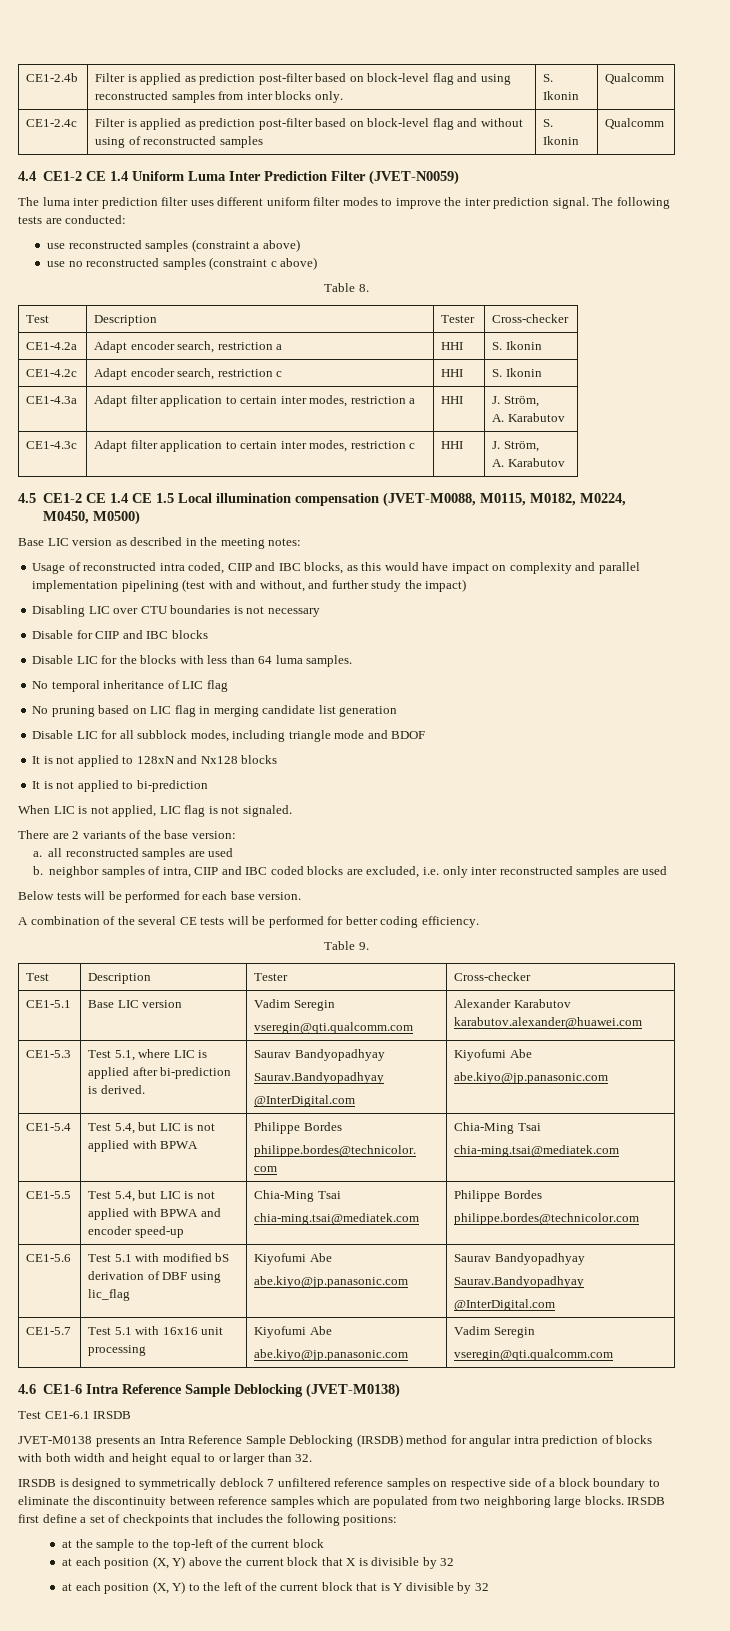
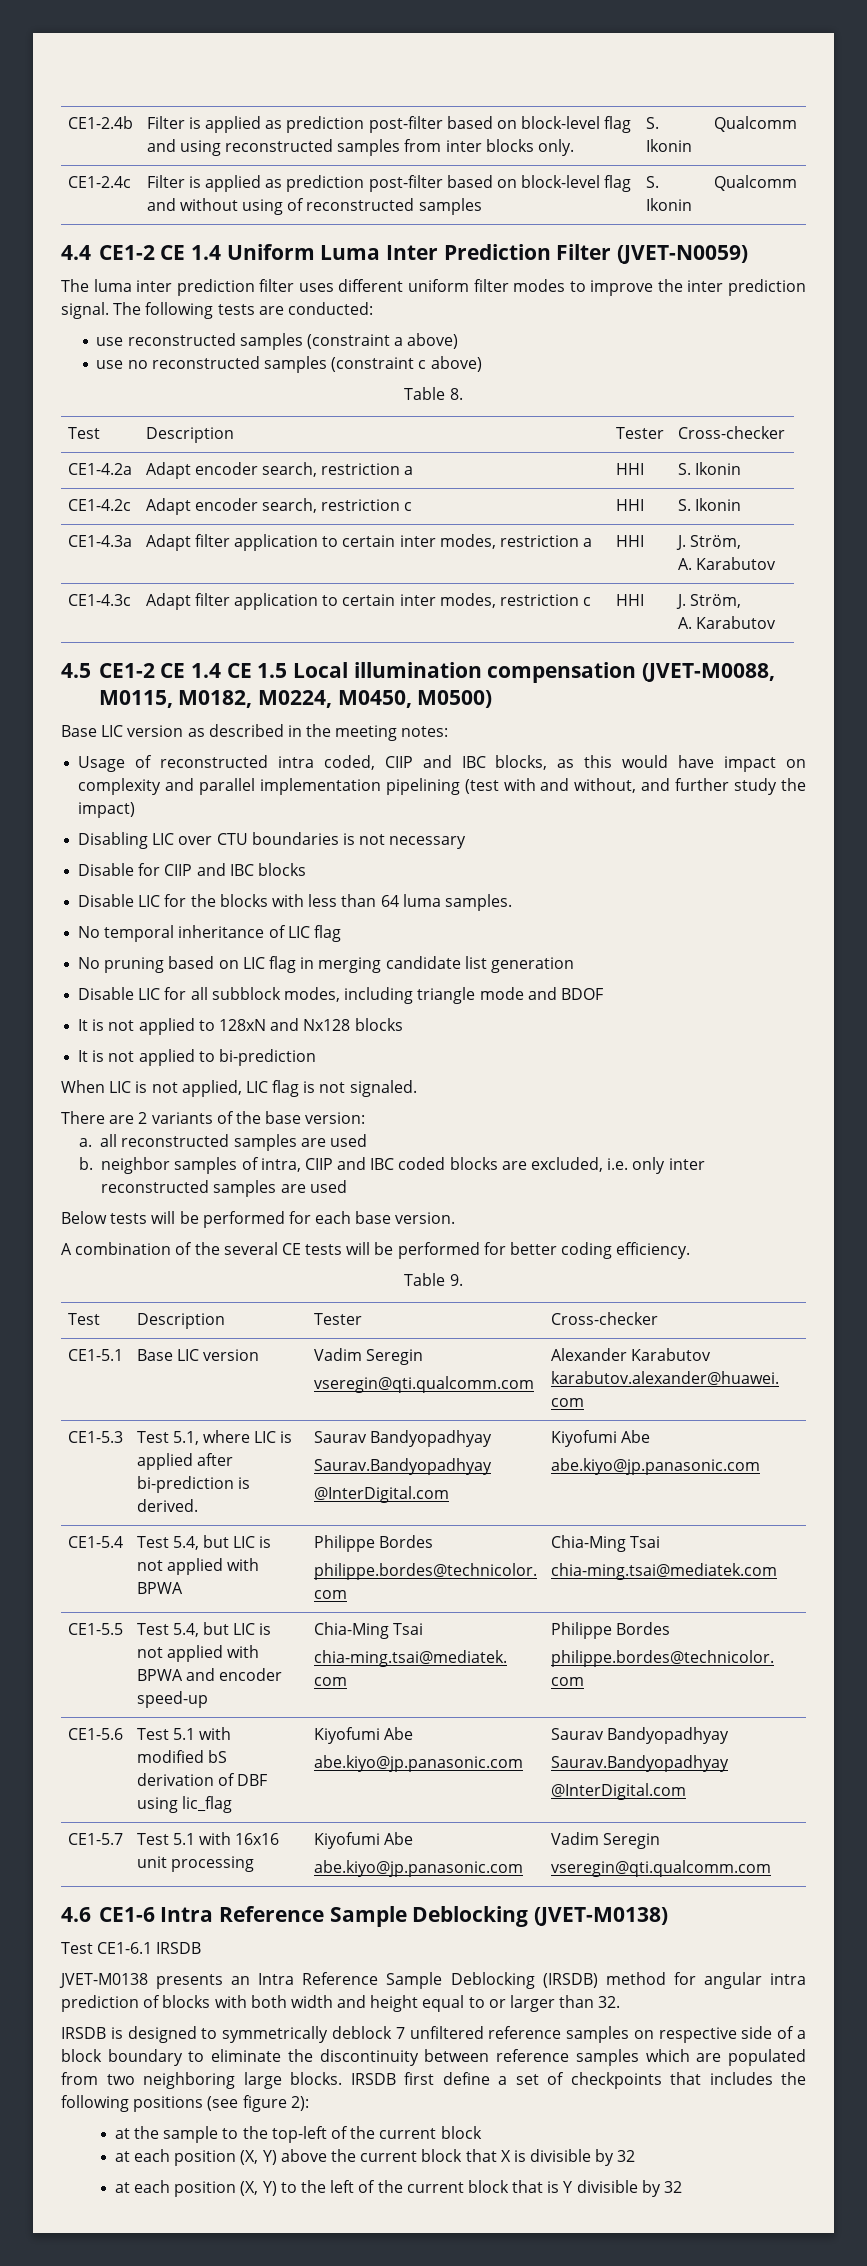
[343,1515,398,1526] positions: -> [133,2095,309,2112] positions (see figure 2):

